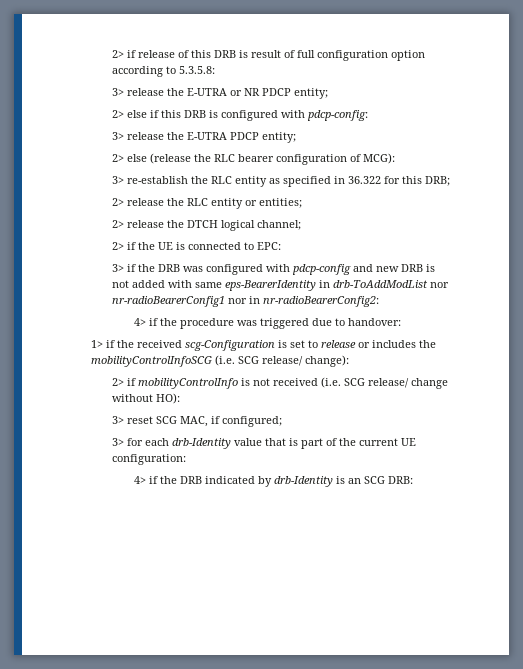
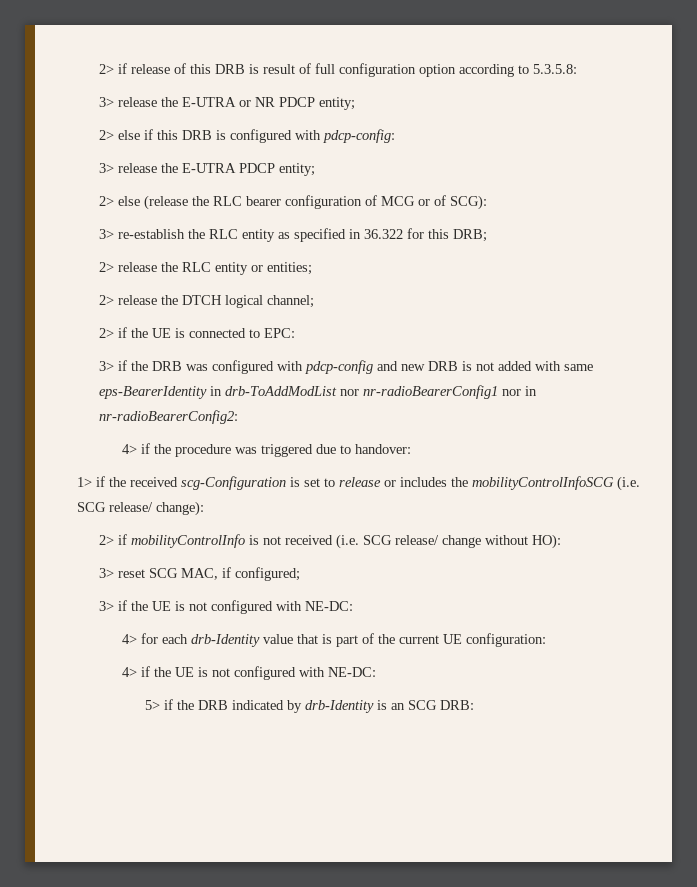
[363,153,396,164] MCG): -> [381,195,488,210] MCG or of SCG):
(125, 442) none -> [118,600,354,614] [122,634,138,644] if the UE is not configured with NE-DC: // 4>
(177, 480) none -> [175,666,377,680] [144,699,194,710] UE is not configured with NE-DC: // 5> if the

